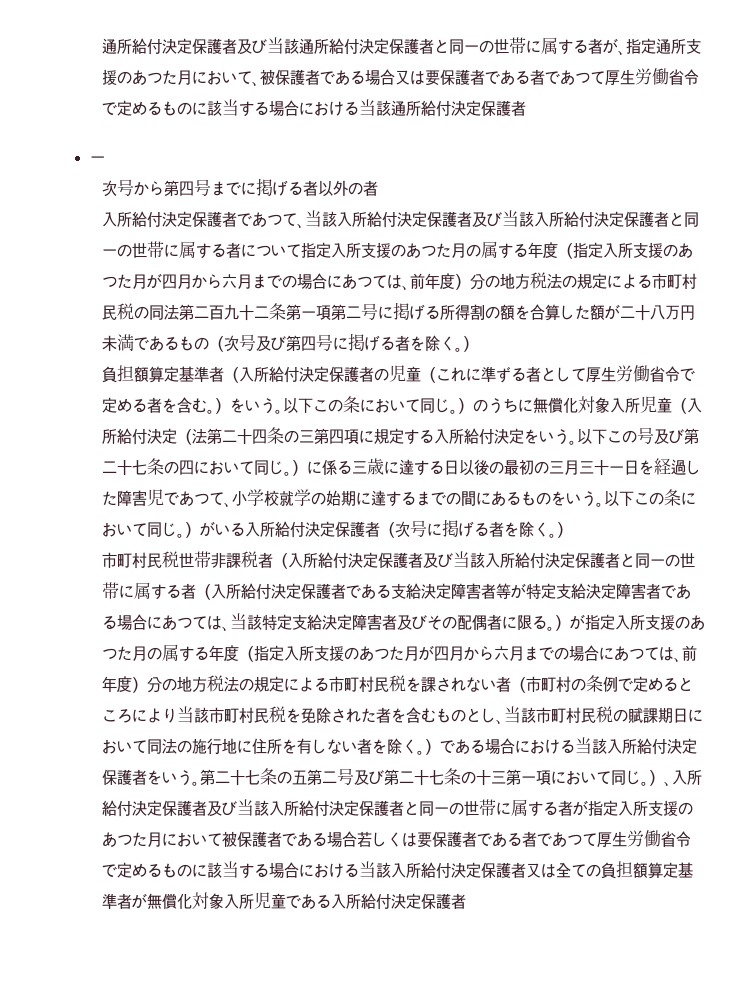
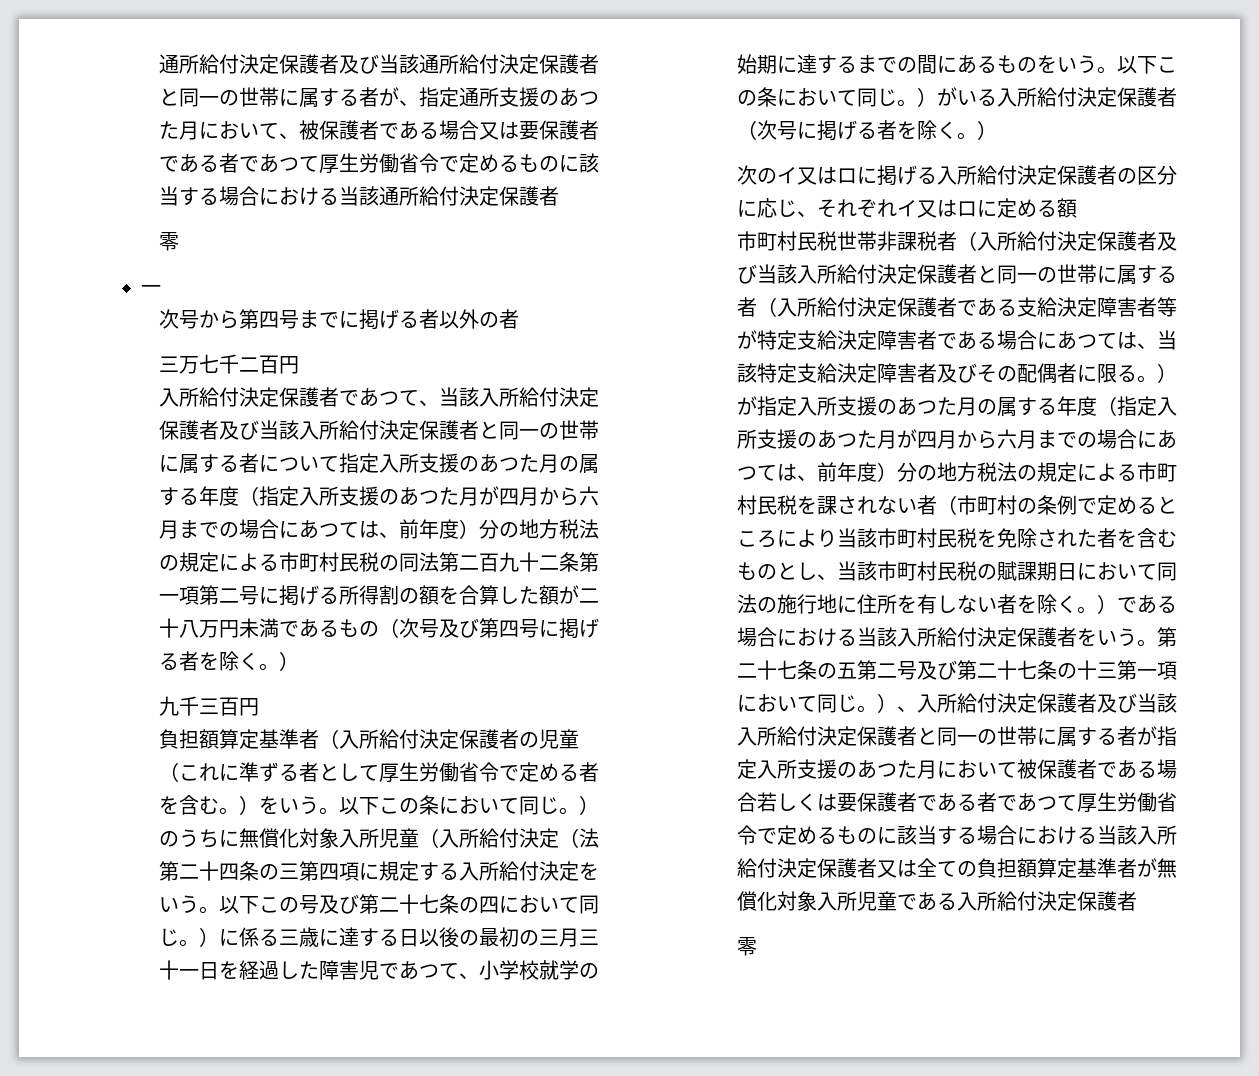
(527, 108) none -> [158,232,179,251] // 零
(379, 188) none -> [158,354,299,374] // 三万七千二百円
(479, 343) none -> [158,696,259,716] // 九千三百円
(573, 529) none -> [736,165,1177,186] [736,198,1077,218] // 次のイ又はロに掲げる入所給付決定保護者の区分に応じ、それぞれイ又はロに定める額
(467, 901) none -> [736,937,757,956] // 零

